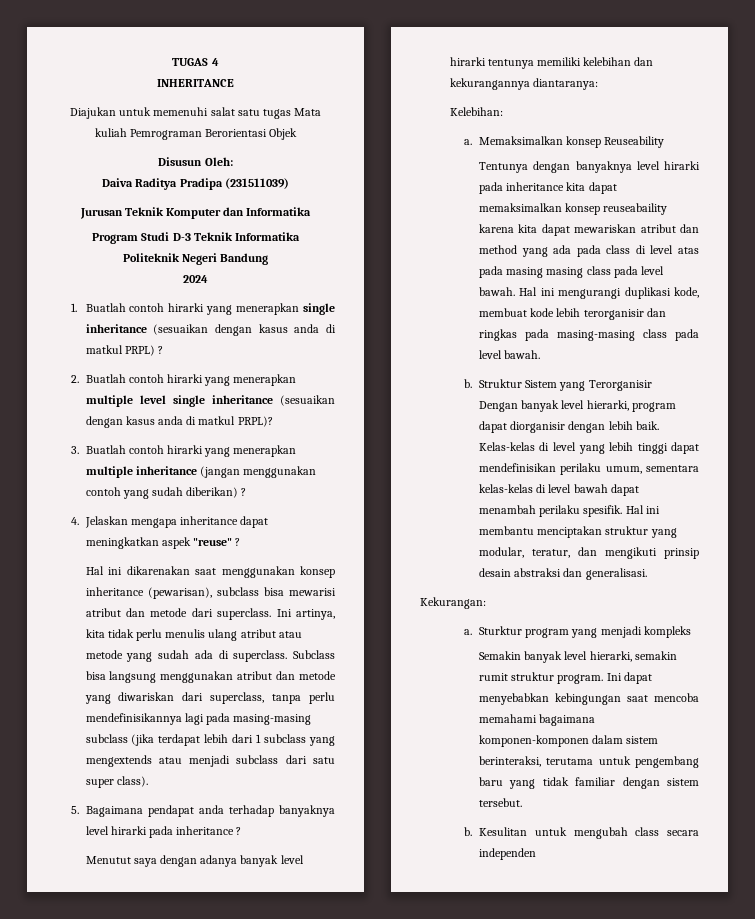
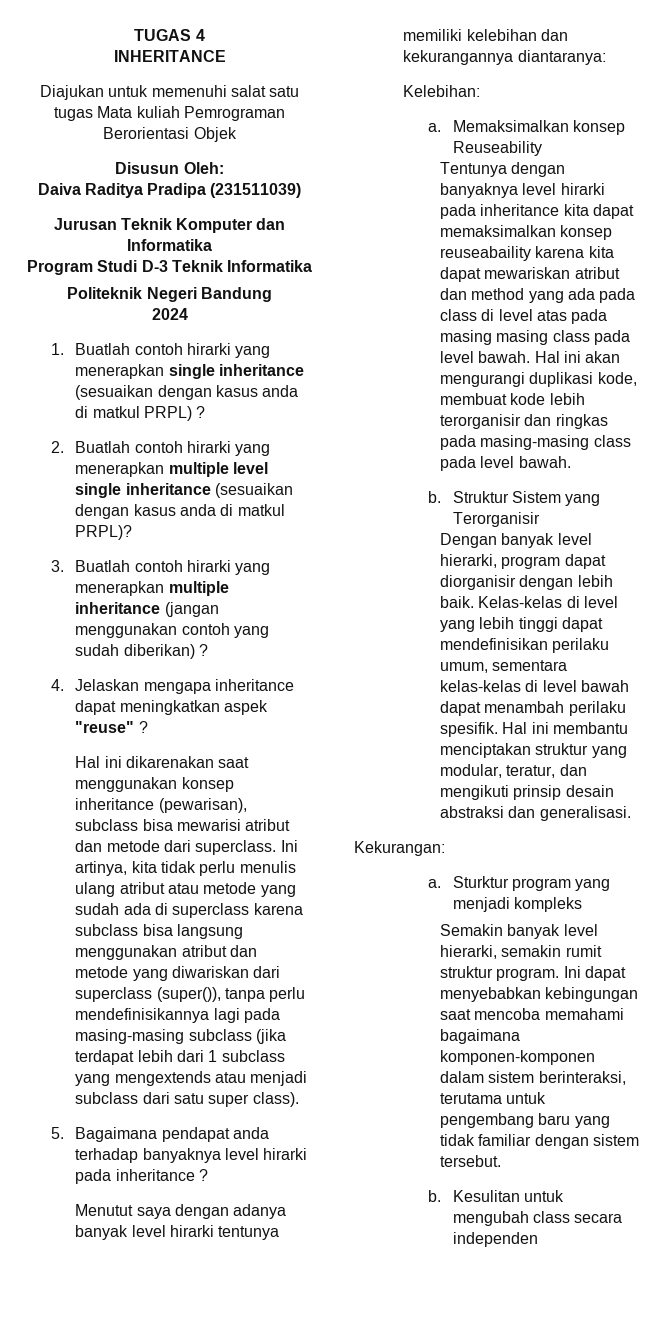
[233,650,336,662] superclass. Subclass -> [172,903,303,918] [75,924,139,936] superclass karena subclass
[210,692,265,704] superclass, -> [75,987,221,1002] superclass (super()),
(555, 292) none -> [585,351,621,363] akan

